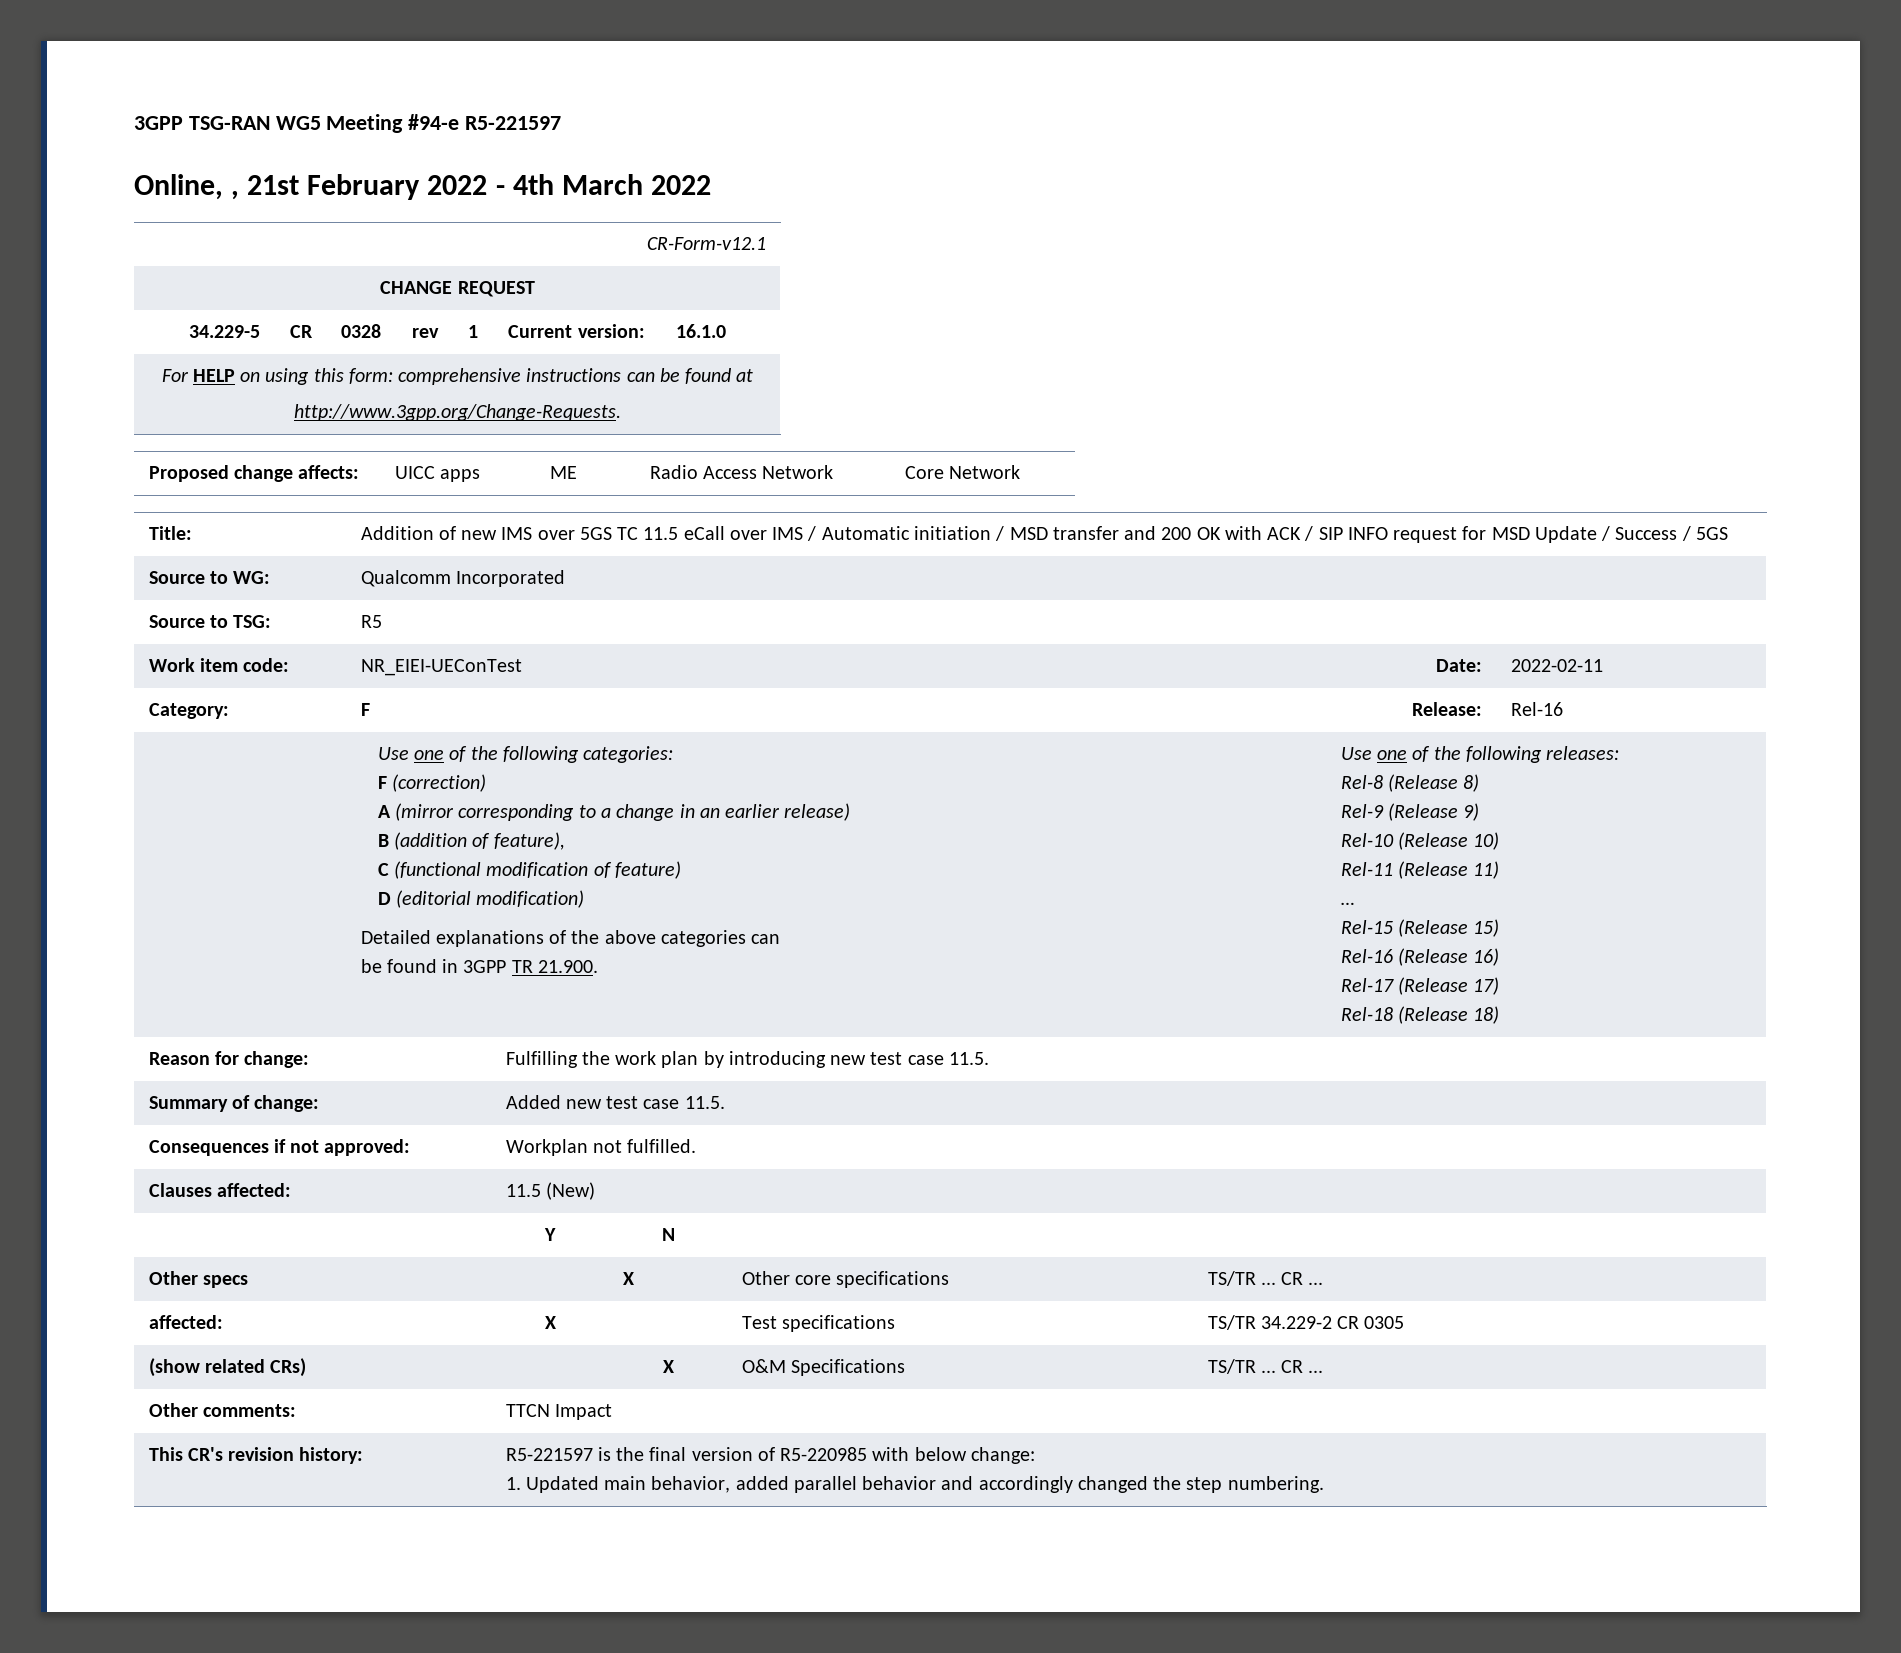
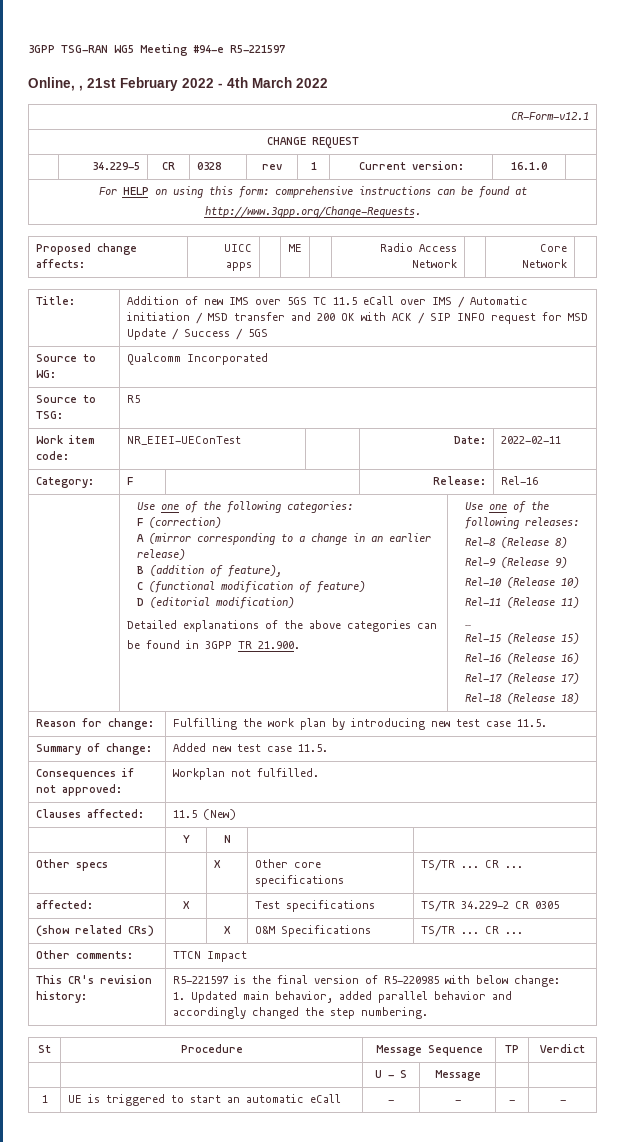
(1324, 1484) none -> [38,1045,51,1053] [180,1044,243,1053] [375,1045,483,1056] [505,1045,519,1053] [540,1044,585,1053] [375,1070,407,1078] [434,1070,481,1081] [41,1095,48,1103] [67,1094,341,1106] [388,1100,394,1103] [454,1100,461,1103] [509,1100,515,1103] [559,1100,566,1103] // St | Procedure | Message Sequence | TP | Verdict // | | U - S | Message | | // 1 | UE is triggered to start an automatic eCall | - | - | - | -

